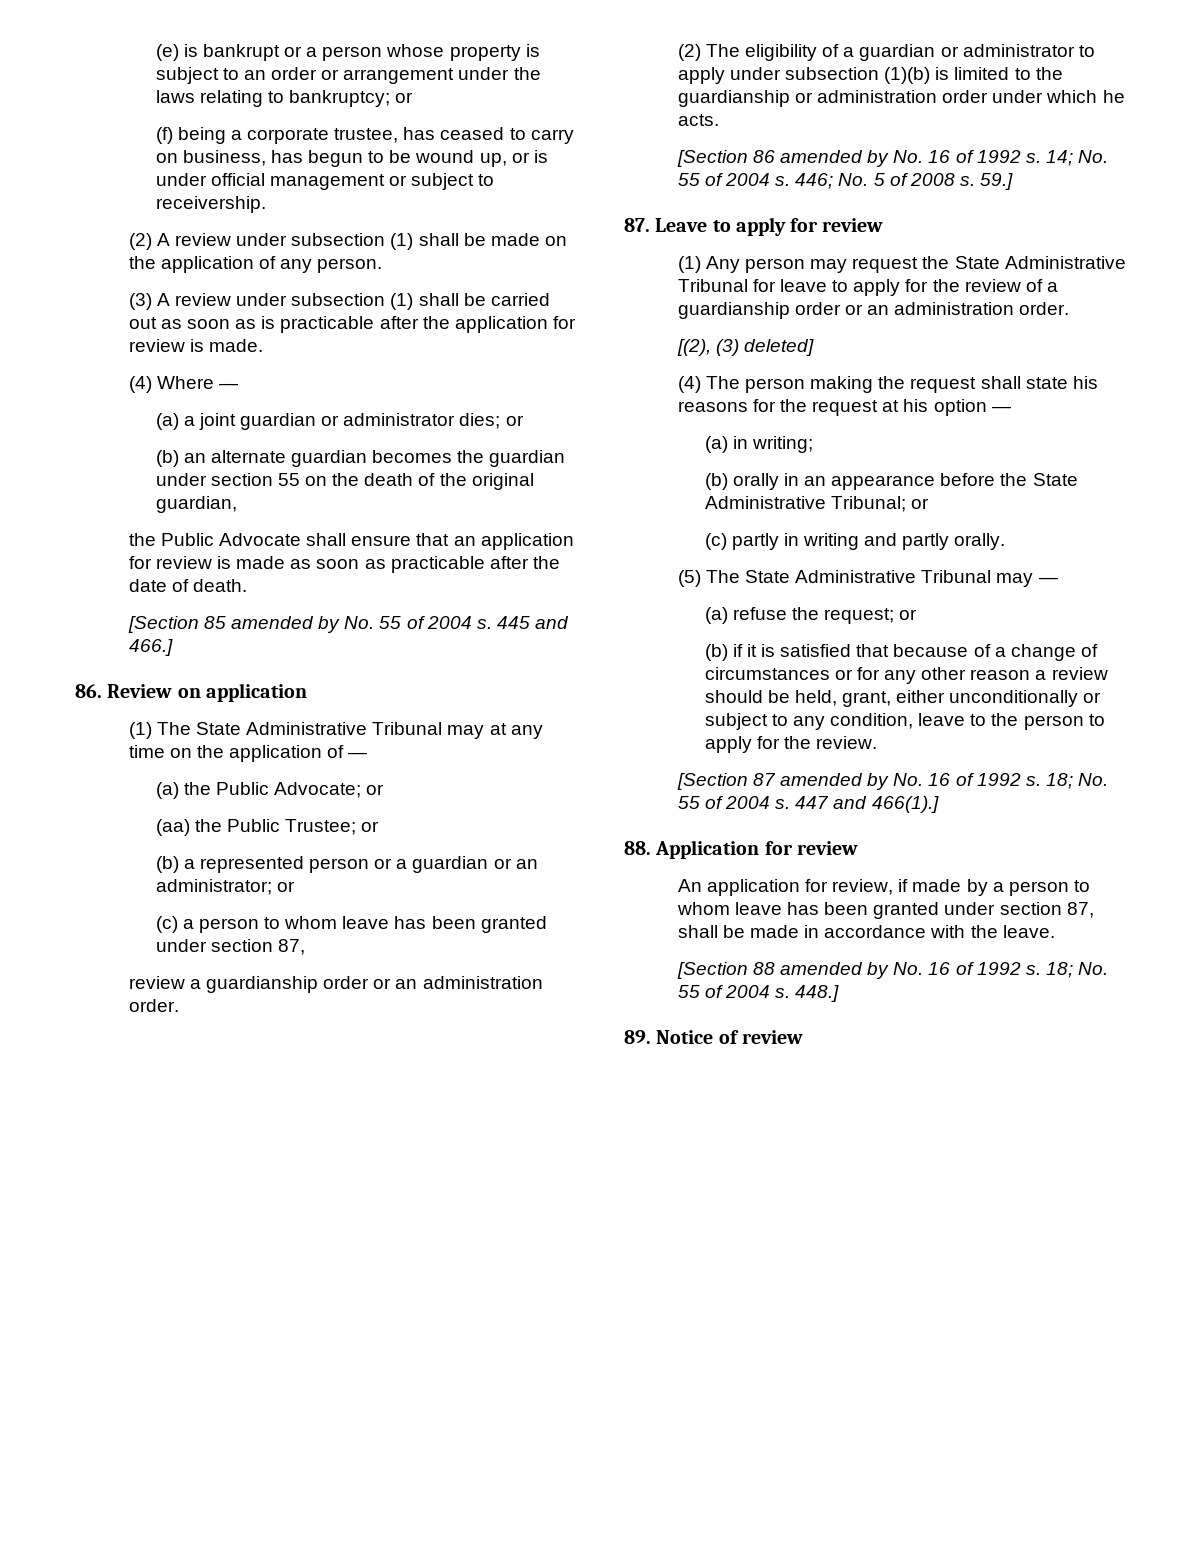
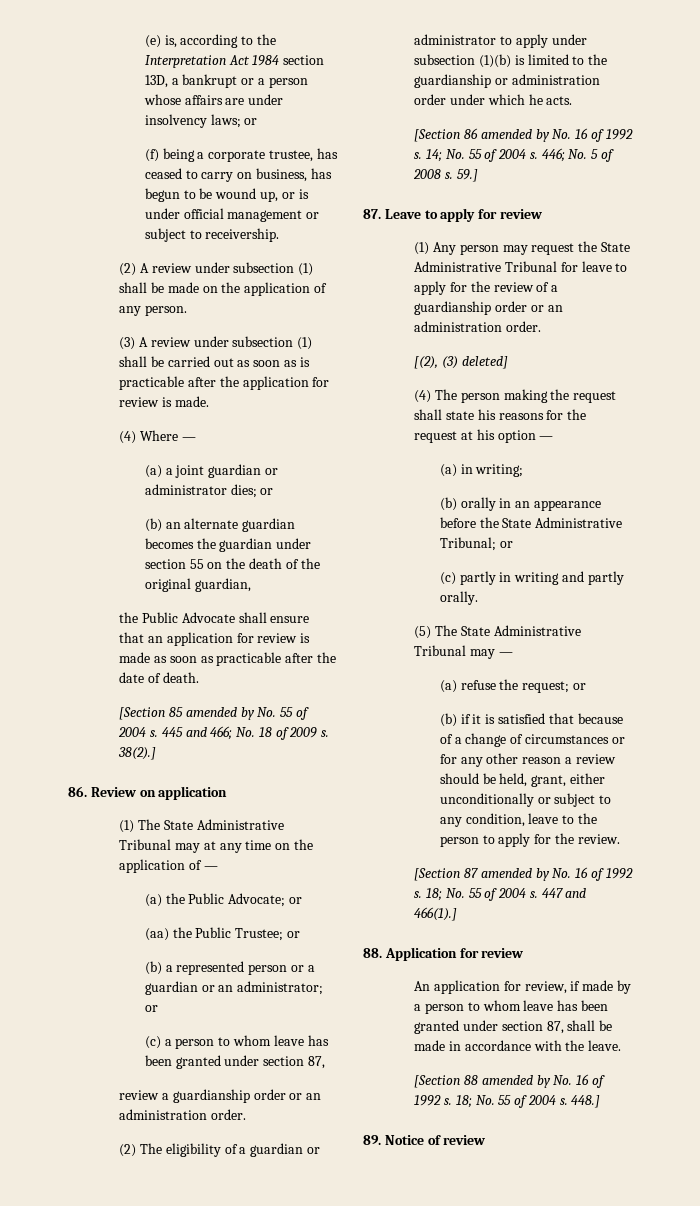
[183,44,198,57] is -> [164,34,276,48] [144,55,325,68] [144,75,179,88] is, according to the Interpretation Act 1984 section 13D, a
[449,44,540,61] [155,67,541,84] [155,90,391,107] property is subject to an order or arrangement under the laws relating to bankruptcy; -> [184,94,284,105] [144,114,241,128] affairs are under insolvency laws;
[128,639,173,656] 466.] -> [210,726,330,740] [118,747,157,760] 466; No. 18 of 2009 s. 38(2).]

